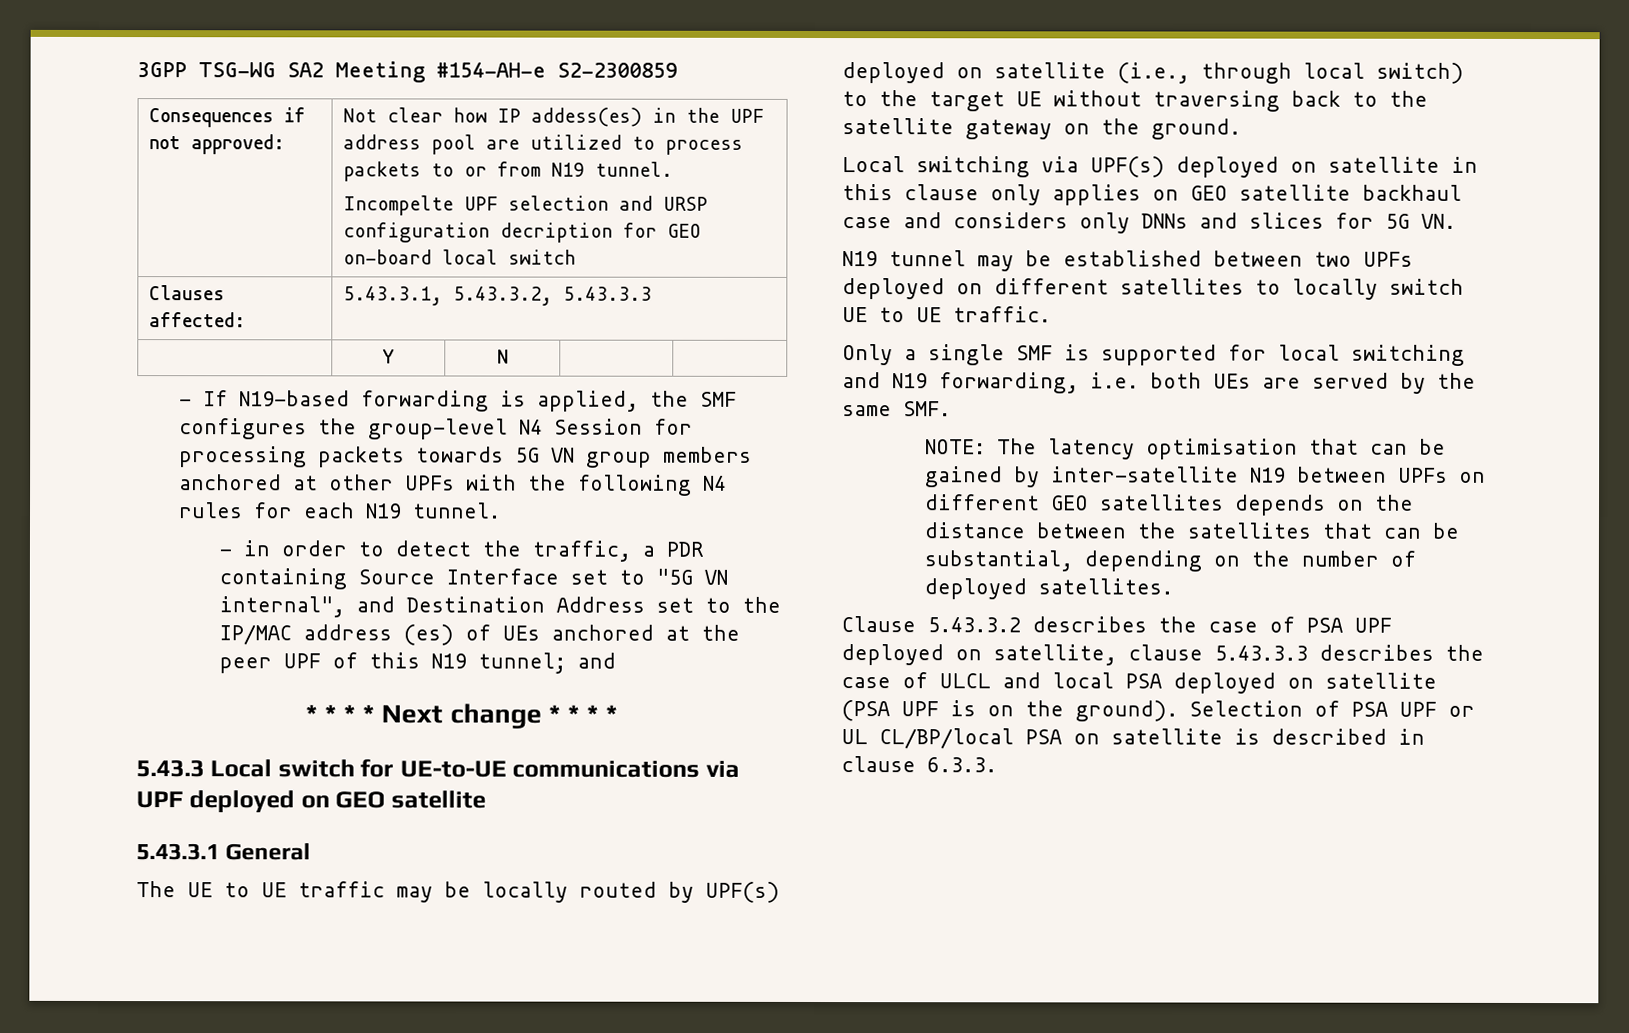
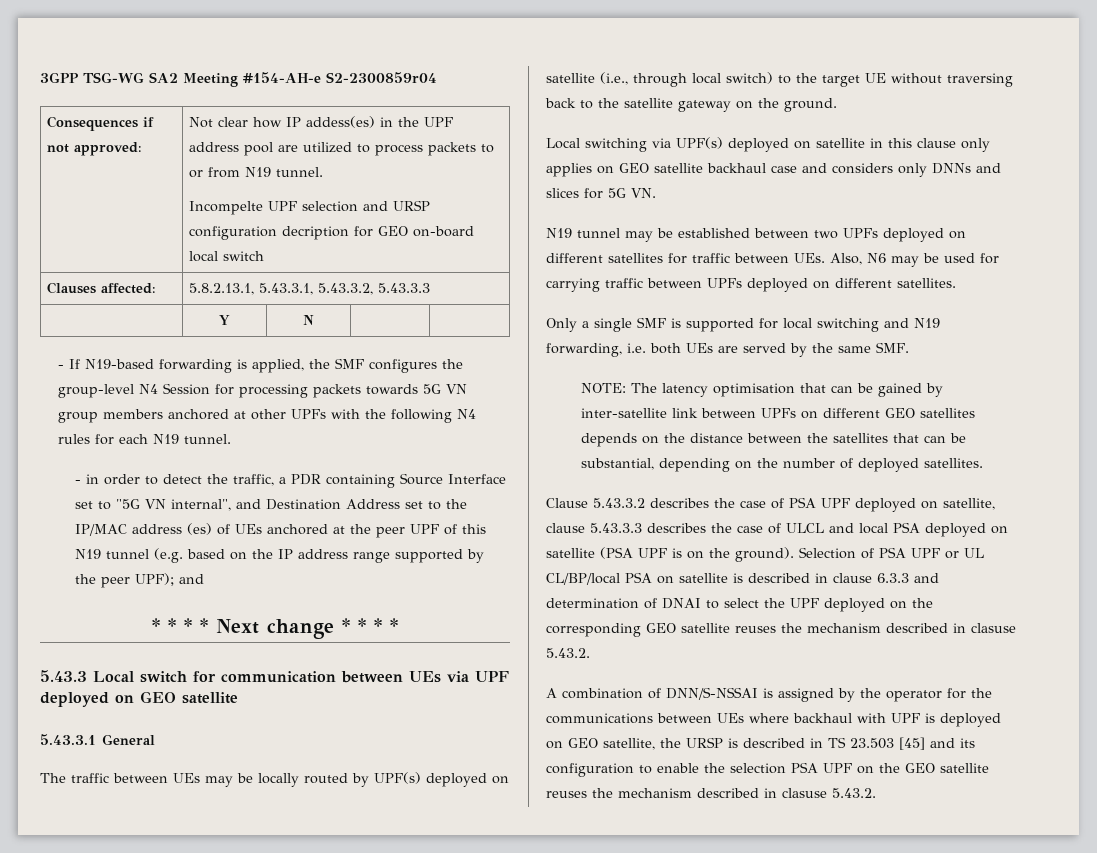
[557,62,678,78] S2-2300859 -> [326,72,437,83] S2-2300859r04
(246, 320) none -> [189,283,255,295] 5.8.2.13.1,
[478,652,567,674] tunnel; -> [106,548,485,563] [75,573,175,588] tunnel (e.g. based on the IP address range supported by the peer UPF);
[399,760,701,778] UE-to-UE communications -> [221,671,441,683] communication between UEs
[187,881,385,898] UE to UE traffic -> [71,773,200,783] traffic between UEs
[1255,278,1464,300] [842,306,1051,323] to locally switch UE to UE traffic. -> [668,253,999,267] [546,278,956,292] for traffic between UEs. Also, N6 may be used for carrying traffic between UPFs deployed on different satellites.
[1250,467,1287,483] N19 -> [672,408,699,418] link
[927,757,997,773] 6.3.3. -> [877,573,939,583] [546,598,933,612] [546,623,1016,637] [546,648,590,658] [546,687,992,702] [546,713,1001,727] [546,737,975,750] [546,762,989,777] [546,788,876,798] 6.3.3 and determination of DNAI to select the UPF deployed on the corresponding GEO satellite reuses the mechanism described in clasuse 5.43.2. // A combination of DNN/S-NSSAI is assigned by the operator for the communications between UEs where backhaul with UPF is deployed on GEO satellite, the URSP is described in TS 23.503 [45] and its configuration to enable the selection PSA UPF on the GEO satellite reuses the mechanism described in clasuse 5.43.2.

